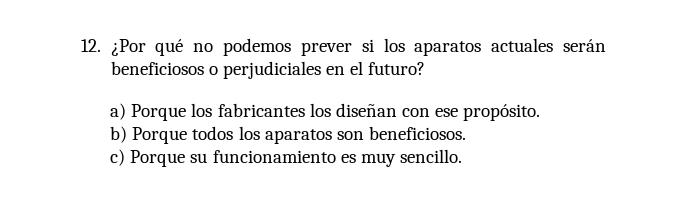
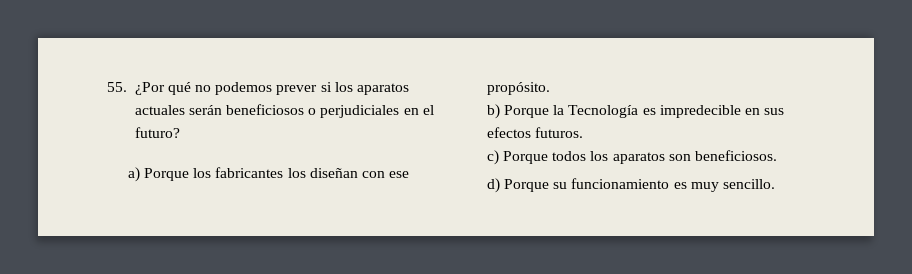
[81,39,101,52] 12. -> [107,82,127,92] 55.
(188, 135) none -> [553,105,785,118] [486,127,583,138] [486,150,548,165] la Tecnología es impredecible en sus efectos futuros. // c) Porque
[110,149,126,166] c) -> [486,178,500,193] d)

